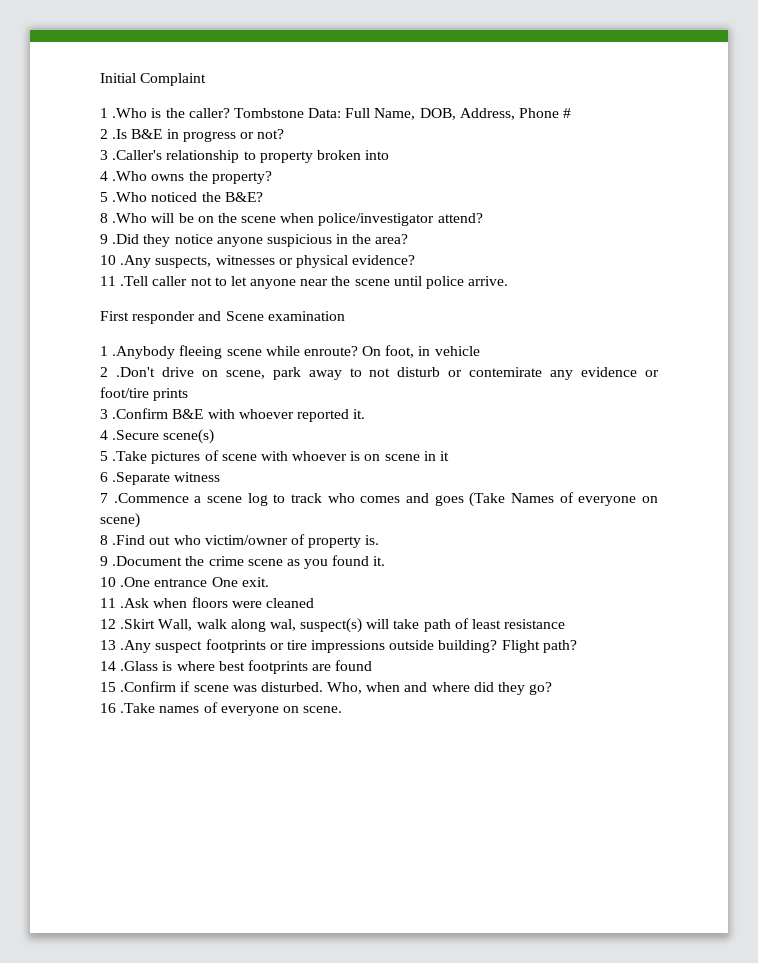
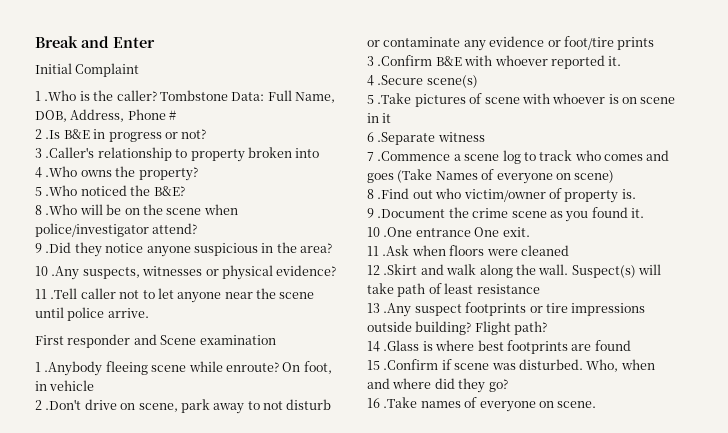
(100, 78) none -> [35,36,155,48] Break and Enter //
[469,367,543,377] contemirate -> [383,37,461,47] contaminate
[158,619,193,631] Wall, -> [420,264,444,275] and
[269,618,363,633] wal, suspect(s) -> [515,264,636,278] the wall. Suspect(s)

